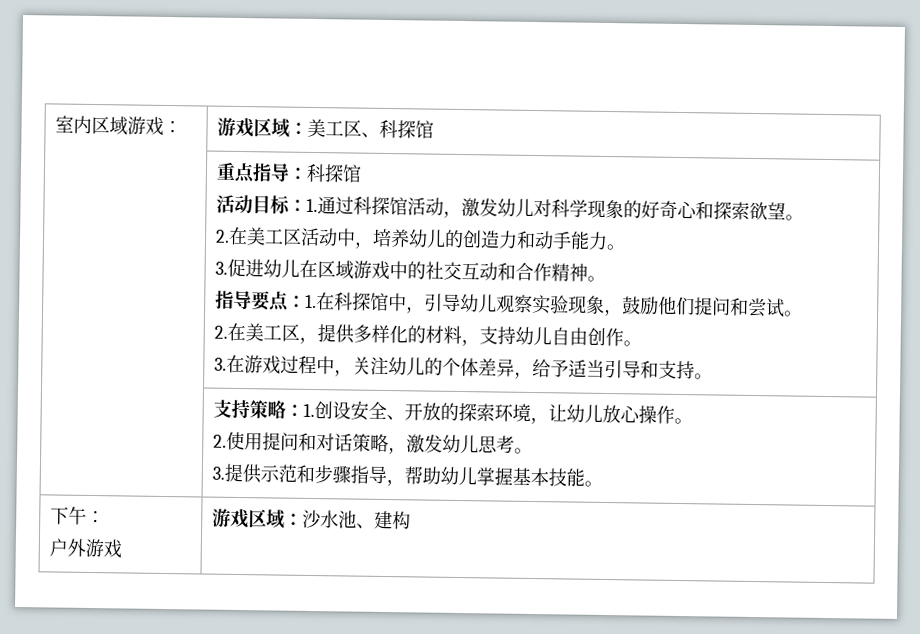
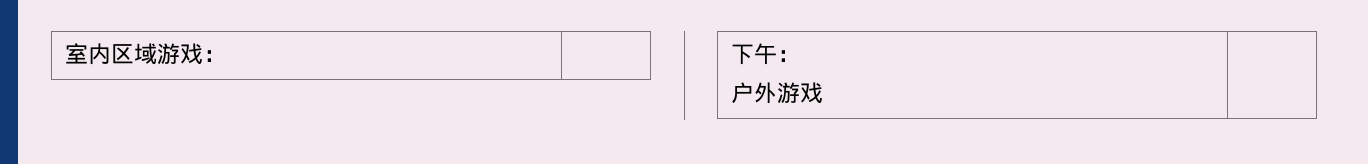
[216,117,434,139] [215,162,362,184] [215,194,804,221] [214,226,626,251] [214,258,606,282] [214,290,803,318] [213,322,642,347] [213,354,713,380] [212,399,693,425] [212,431,533,455] [211,463,603,487] [49,506,105,525] [48,538,122,559] [211,508,411,530] 游戏区域：美工区、科探馆 // | 重点指导：科探馆 // 活动目标：1.通过科探馆活动，激发幼儿对科学现象的好奇心和探索欲望。 // 2.在美工区活动中，培养幼儿的创造力和动手能力。 // 3.促进幼儿在区域游戏中的社交互动和合作精神。 // 指导要点：1.在科探馆中，引导幼儿观察实验现象，鼓励他们提问和尝试。 // 2.在美工区，提供多样化的材料，支持幼儿自由创作。 // 3.在游戏过程中，关注幼儿的个体差异，给予适当引导和支持。 // | 支持策略：1.创设安全、开放的探索环境，让幼儿放心操作。 // 2.使用提问和对话策略，激发幼儿思考。 // 3.提供示范和步骤指导，帮助幼儿掌握基本技能。 // 下午： // 户外游戏 | 游戏区域：沙水池、建构 -> [731,43,801,65] [731,82,824,104] // 下午： // 户外游戏 |

